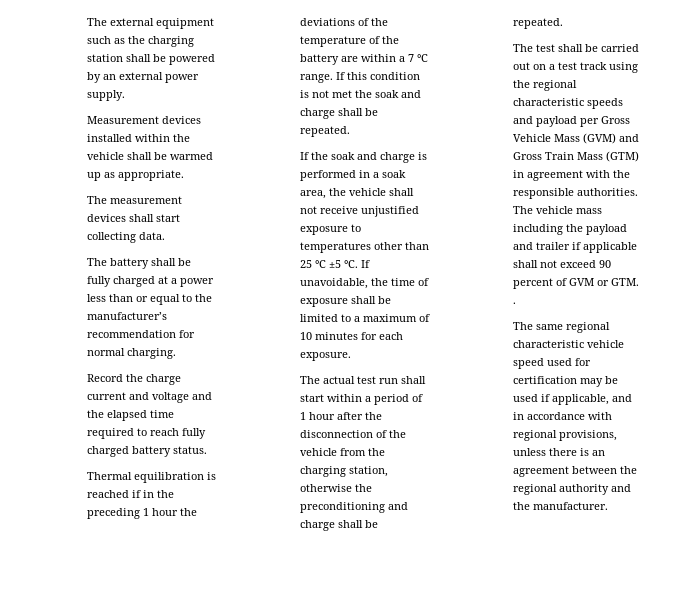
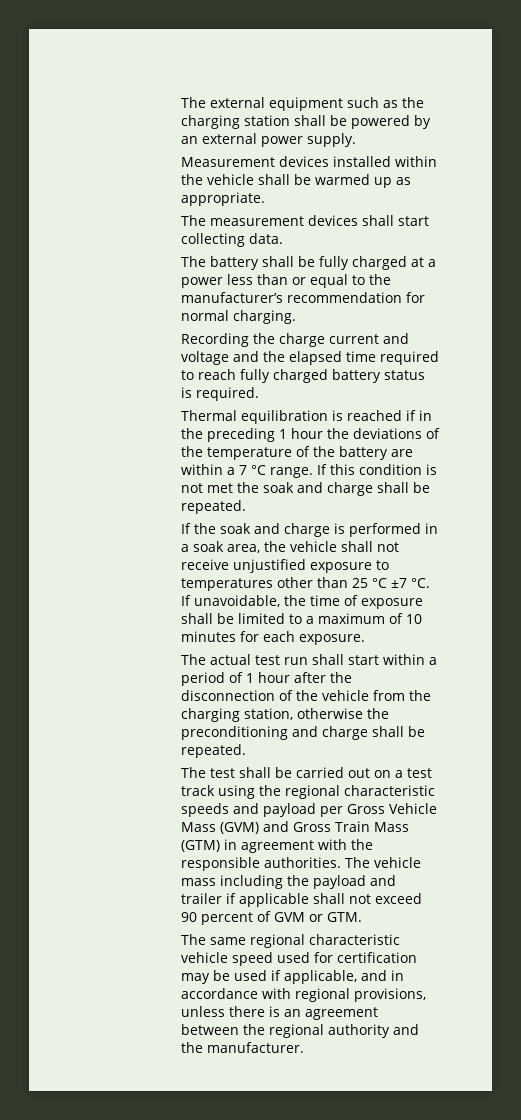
[87,374,124,382] Record -> [180,333,249,347] Recording
[173,446,208,454] status. -> [383,370,425,380] [180,387,259,401] status is required.
[329,260,342,268] ±5 -> [390,578,407,588] ±7
[513,302,517,304] . -> (362, 917) none

